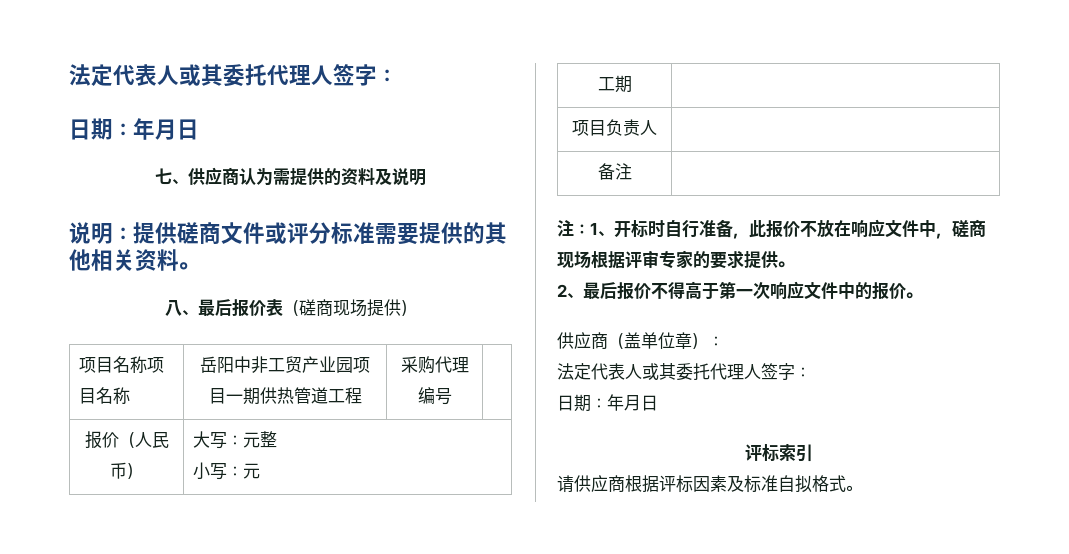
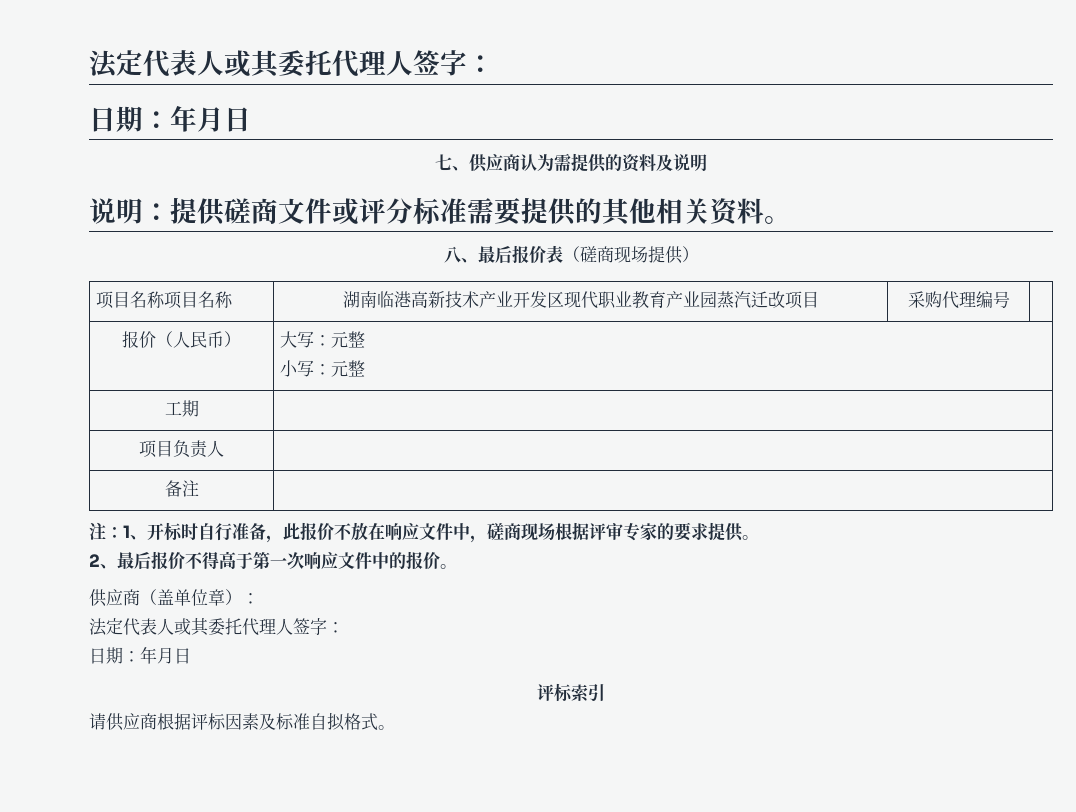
[200,356,370,373] [208,387,362,405] 岳阳中非工贸产业园项目一期供热管道工程 -> [342,291,819,309] 湖南临港高新技术产业开发区现代职业教育产业园蒸汽迁改项目
(260, 471) none -> [348,360,366,377] 整

